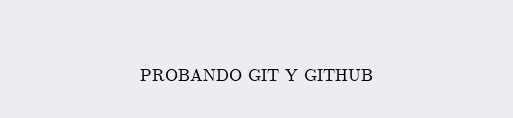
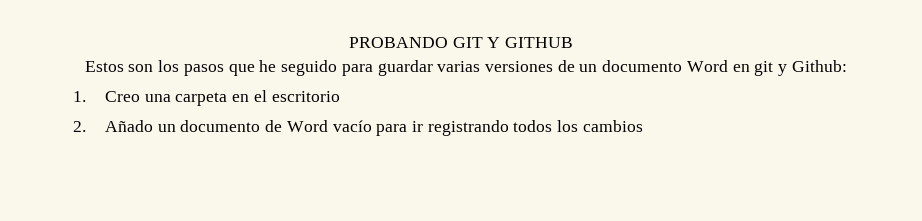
(373, 75) none -> [84,60,847,76] [72,90,340,106] [72,120,643,136] // Estos son los pasos que he seguido para guardar varias versiones de un documento Word en git y Github: // 1. Creo una carpeta en el escritorio // 2. Añado un documento de Word vacío para ir registrando todos los cambios

